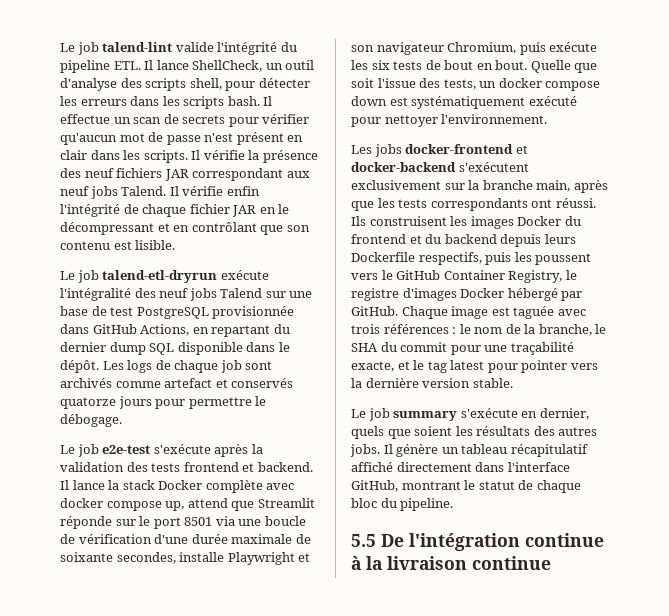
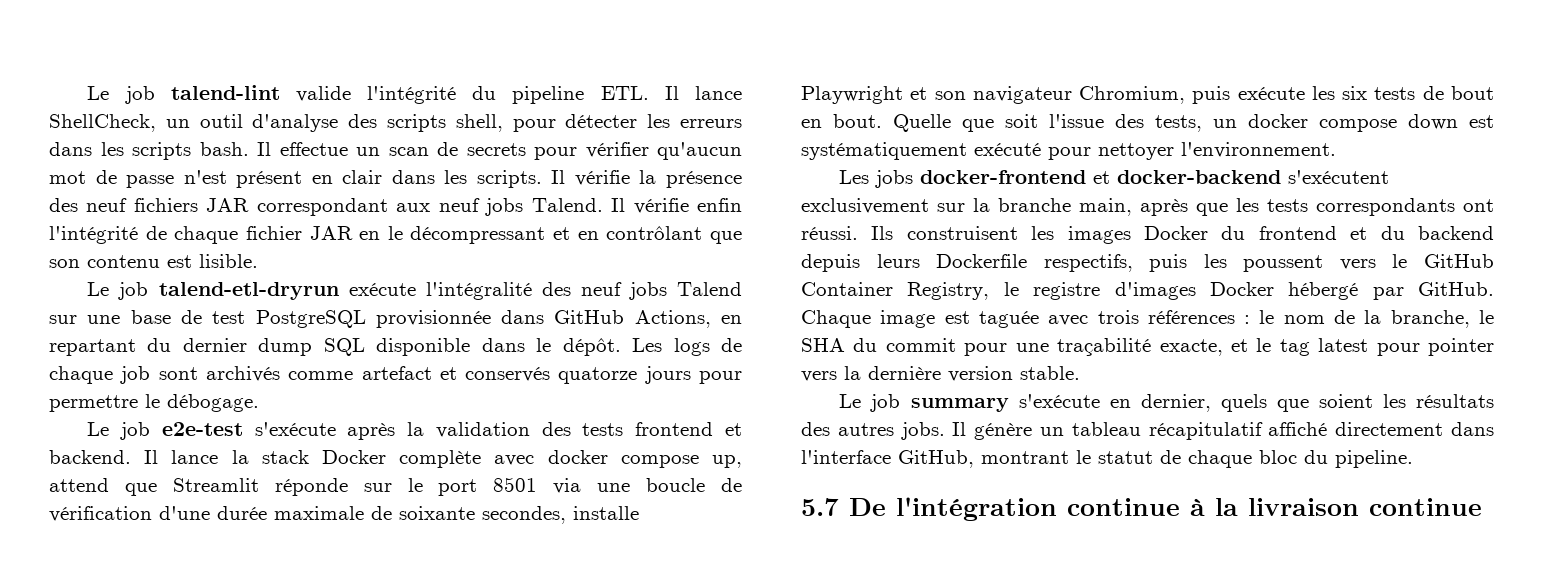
[351,534,376,547] 5.5 -> [801,498,839,516] 5.7

